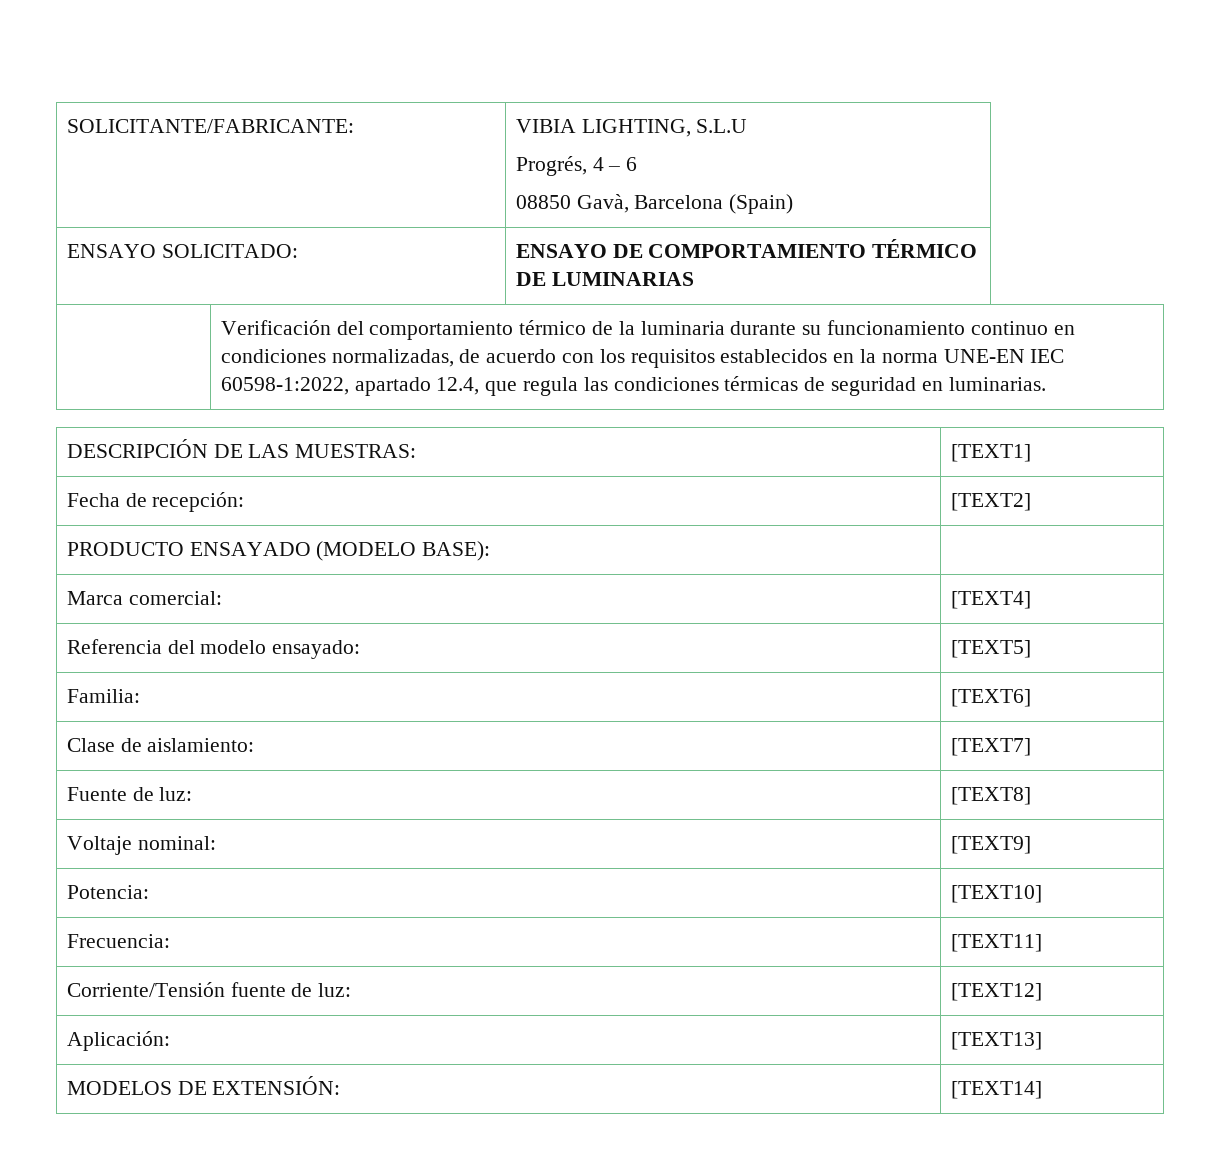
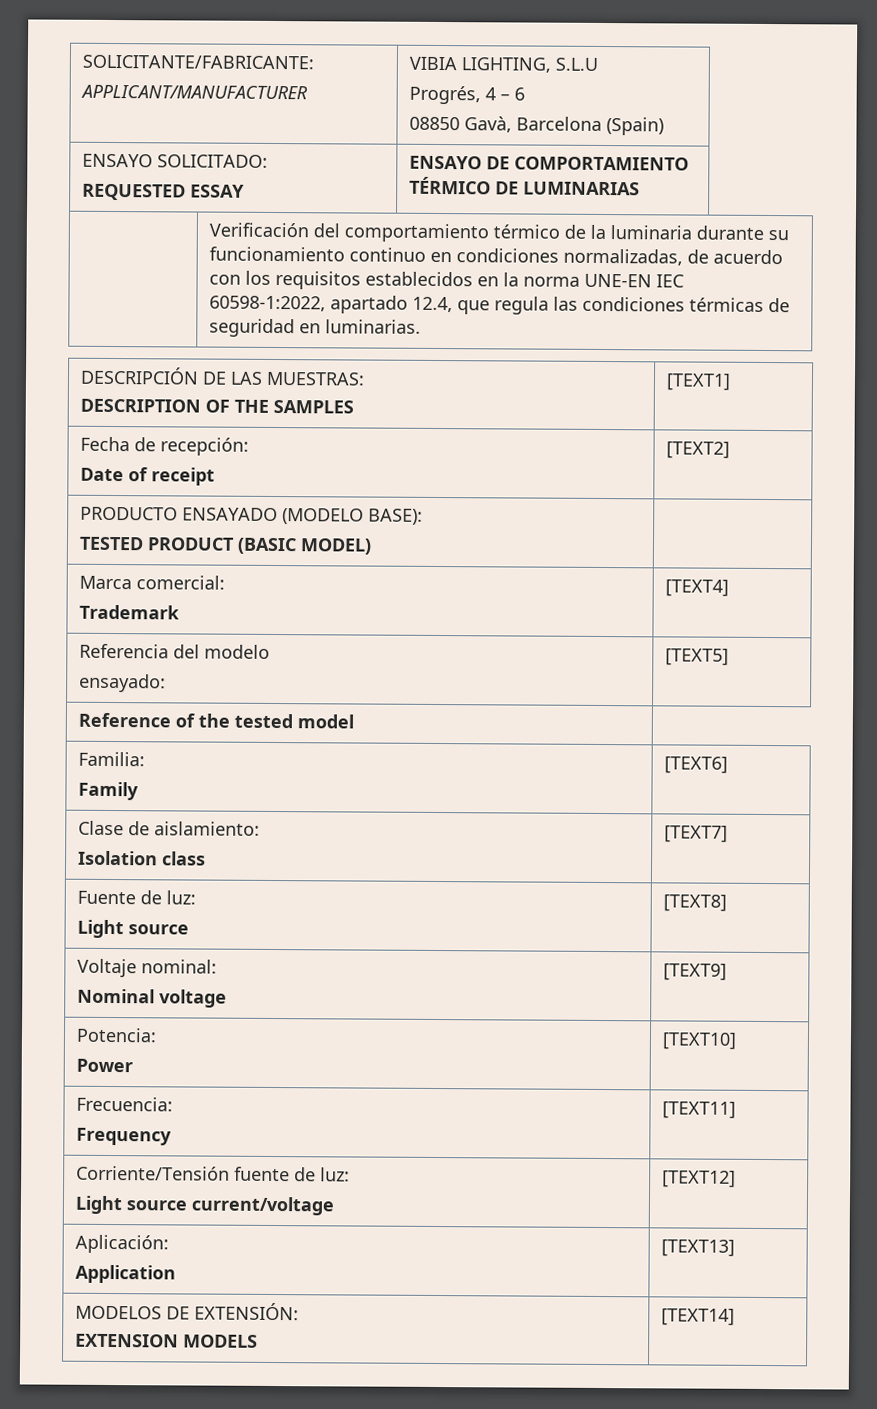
(354, 126) none -> [79,84,308,100] // APPLICANT/MANUFACTURER
(298, 251) none -> [81,183,245,201] // REQUESTED ESSAY
(417, 451) none -> [79,398,354,414] // DESCRIPTION OF THE SAMPLES
(245, 502) none -> [79,467,215,486] // Date of receipt
(491, 551) none -> [78,536,372,555] // TESTED PRODUCT (BASIC MODEL)
(222, 598) none -> [78,604,180,620] // Trademark
(267, 647) none -> (270, 651) //
(1031, 649) none -> [77,712,354,729] // Reference of the tested model
(140, 696) none -> [77,781,139,801] // Family
(255, 745) none -> [77,850,206,866] // Isolation class
(193, 794) none -> [76,919,189,939] // Light source
(216, 843) none -> [76,988,227,1008] // Nominal voltage
(149, 892) none -> [75,1058,133,1073] // Power
(170, 941) none -> [75,1127,172,1146] // Frequency
(352, 990) none -> [74,1195,334,1216] // Light source current/voltage
(170, 1041) none -> [74,1264,176,1284] // Application
(341, 1085) none -> [74,1333,258,1348] // EXTENSION MODELS

